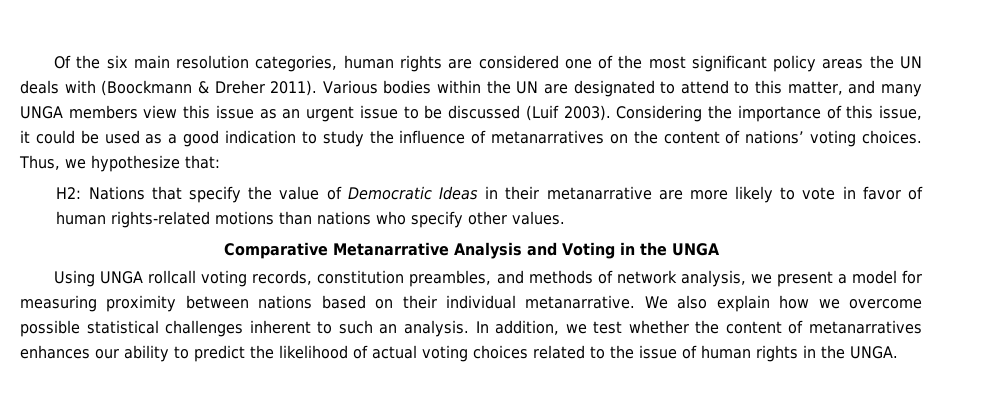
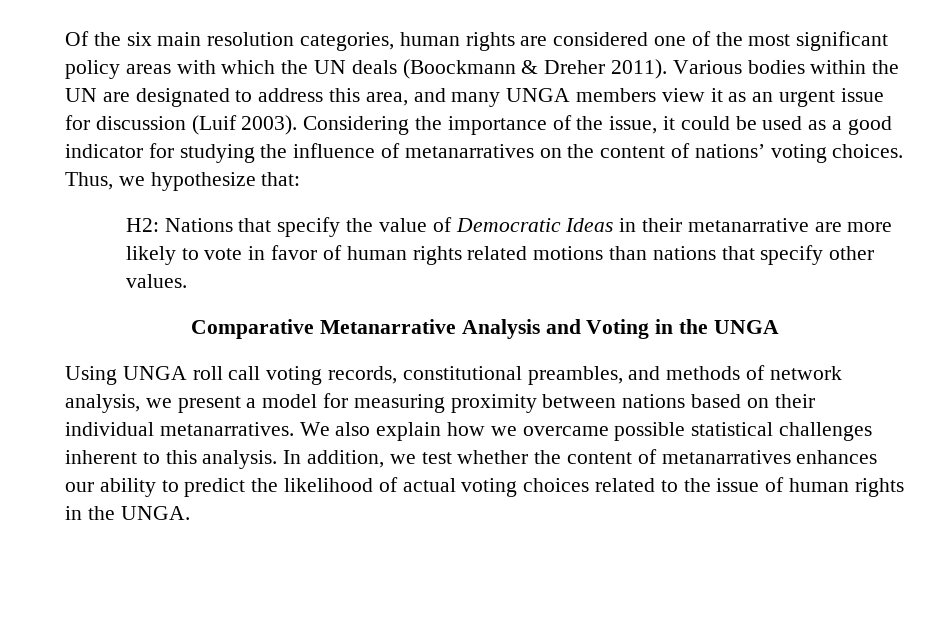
(864, 64) none -> [176,60,276,74] with which
[64,80,96,93] with -> (397, 67) none
[680,80,843,95] attend to this matter, -> [258,88,408,106] address this area,
[183,105,254,119] this issue -> [710,88,723,102] it
[403,105,521,119] to be discussed -> [65,115,186,130] for discussion
[846,105,874,119] this -> [576,116,604,130] the
[224,130,364,147] indication to study -> [65,143,255,163] indicator for studying
[111,211,211,228] rights-related -> [412,246,528,265] rights related
[376,211,407,225] who -> [721,246,755,260] that
[148,270,197,284] rollcall -> [192,366,261,380] roll call
[317,270,405,284] constitution -> [402,366,522,380] constitutional
[525,295,636,309] metanarrative. -> [159,422,294,436] metanarratives.
[849,299,922,309] overcome -> [522,426,609,436] overcame
[338,320,398,334] such an -> [165,450,197,464] this

